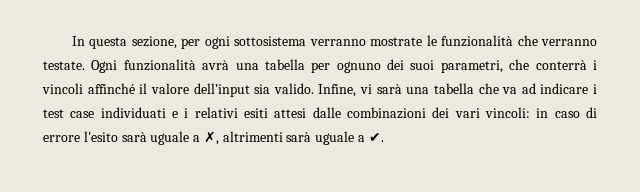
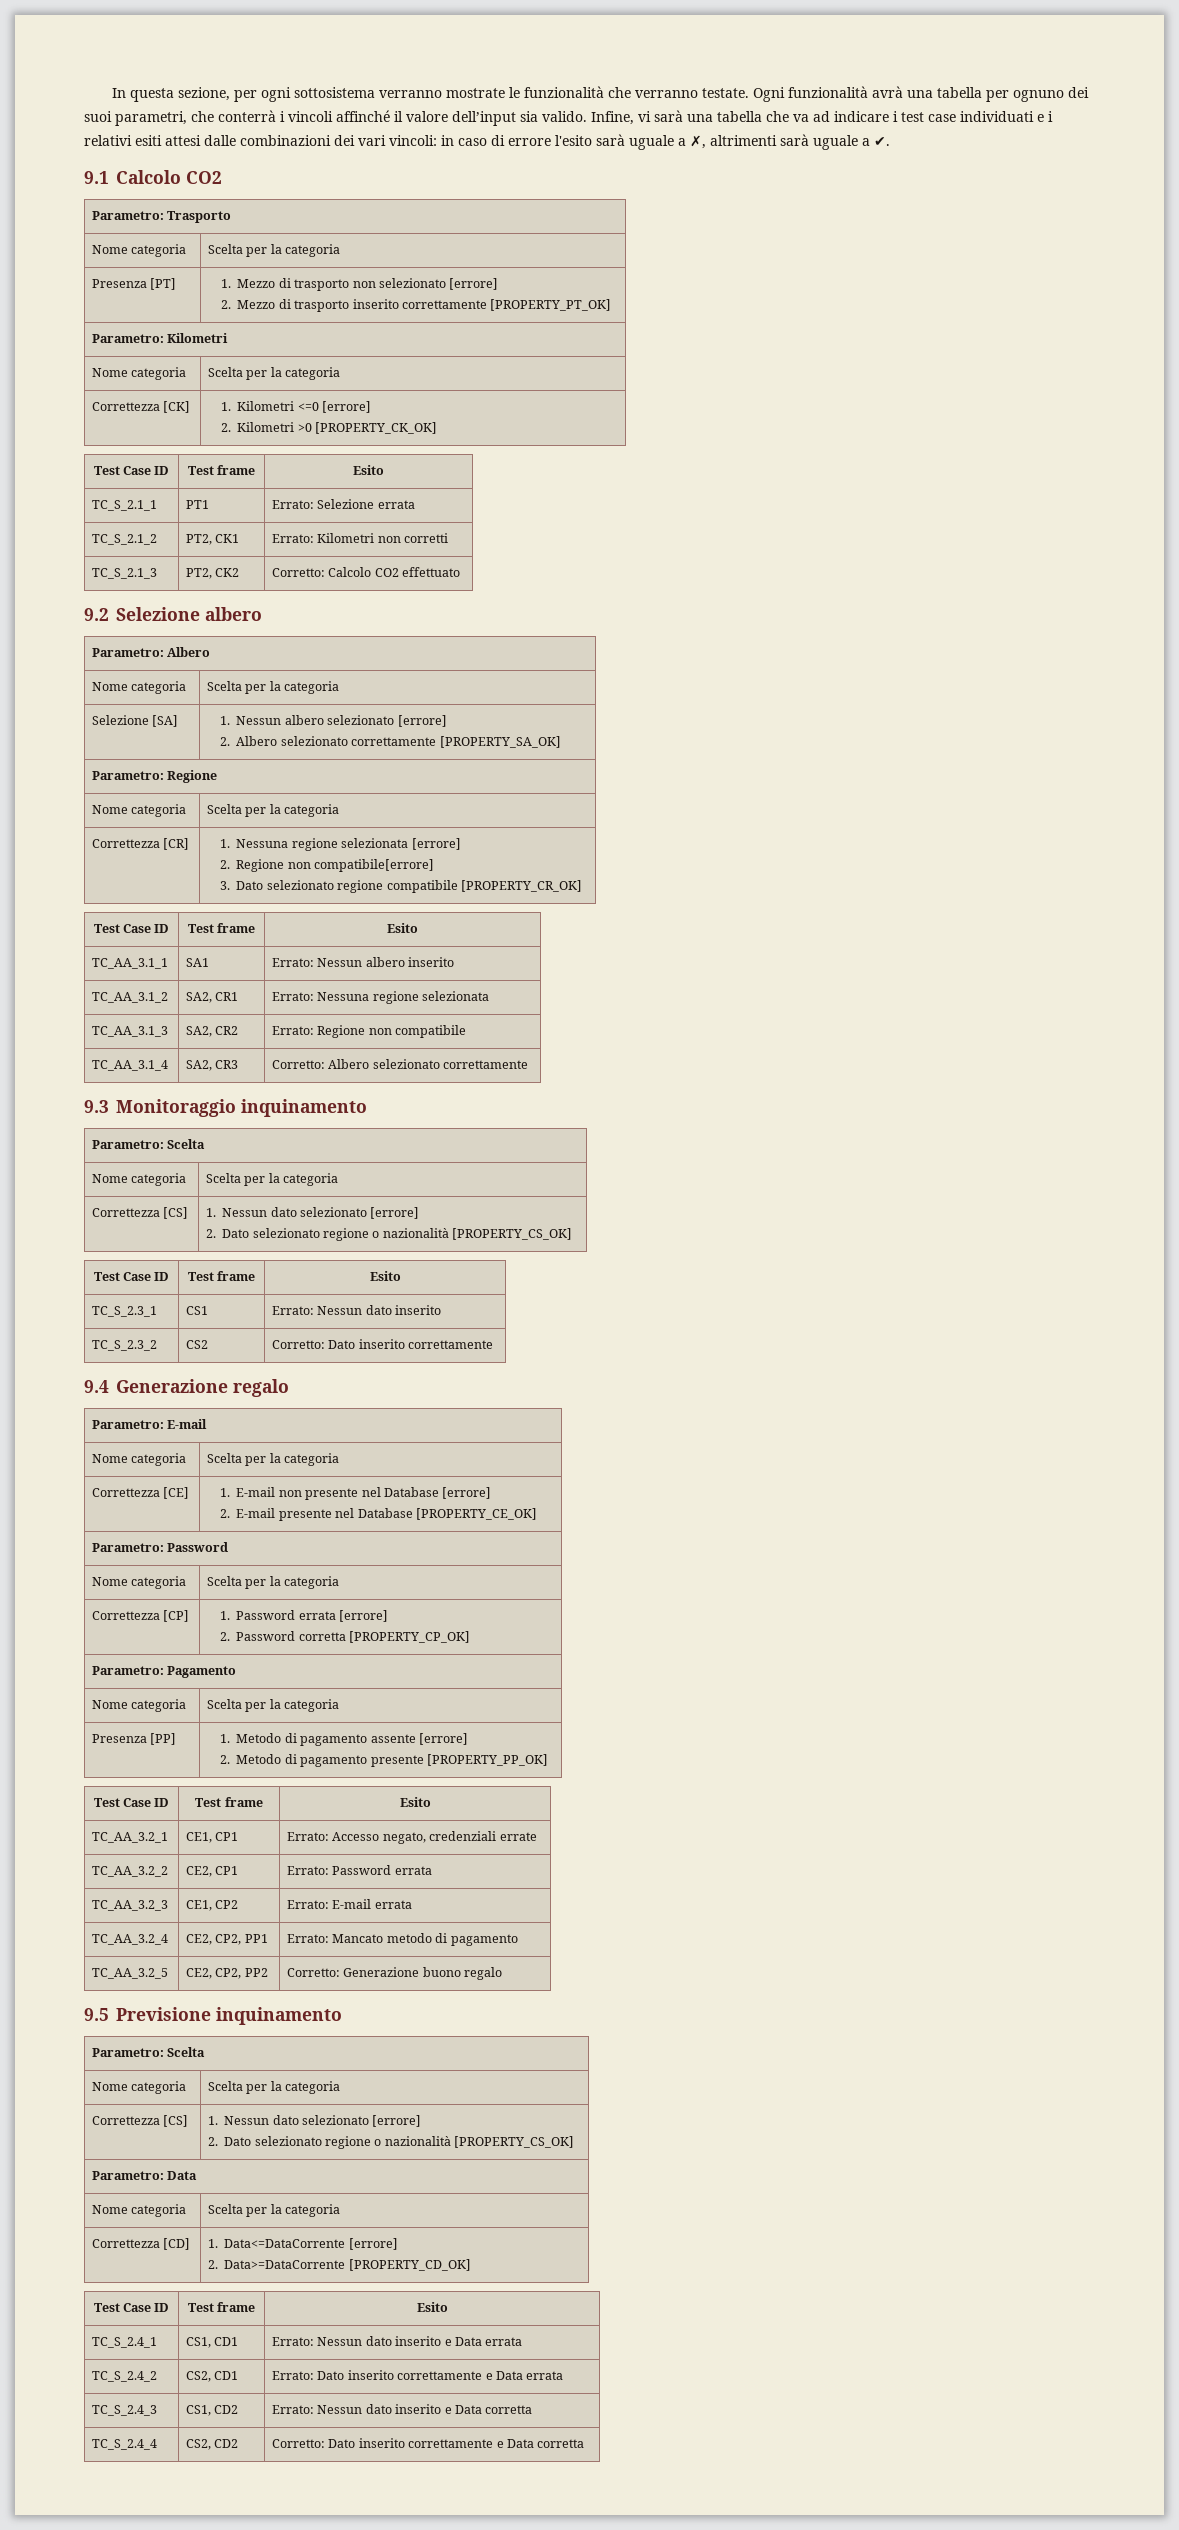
(384, 137) none -> [84,170,222,184] [92,211,232,223] [92,244,187,257] [208,244,341,257] [92,278,177,290] [221,278,499,291] [221,299,612,312] [92,333,229,343] [92,367,187,380] [208,367,341,380] [92,401,191,413] [221,401,372,413] [221,422,438,434] [93,466,170,475] [187,465,256,475] [353,465,384,475] [92,500,158,511] [186,500,210,509] [272,499,415,509] [92,534,158,545] [186,534,240,545] [272,533,449,543] [92,568,158,579] [186,568,240,579] [272,567,461,577] [84,607,262,621] [92,647,211,657] [92,681,187,694] [207,681,340,694] [92,715,179,727] [220,715,447,727] [220,736,561,748] [92,770,218,783] [92,804,187,817] [207,804,340,817] [92,838,190,850] [220,838,461,851] [220,859,435,872] [220,880,582,893] [93,924,170,933] [187,923,256,933] [387,923,418,933] [92,958,169,969] [186,958,210,967] [272,957,455,967] [92,992,169,1003] [186,992,239,1003] [272,991,490,1004] [92,1026,169,1037] [186,1026,239,1037] [272,1025,467,1038] [92,1060,169,1071] [186,1060,239,1071] [272,1059,529,1069] [84,1099,367,1117] [92,1139,206,1149] [92,1173,187,1186] [206,1173,339,1186] [92,1207,189,1219] [206,1207,420,1219] [206,1228,573,1241] [93,1272,170,1281] [187,1271,256,1281] [369,1271,401,1281] [92,1306,158,1317] [186,1306,209,1315] [272,1305,442,1315] [92,1340,158,1351] [186,1340,209,1349] [272,1339,494,1349] [84,1379,289,1397] [92,1419,208,1429] [92,1453,187,1466] [207,1453,340,1466] [92,1487,190,1499] [220,1487,492,1500] [220,1508,537,1521] [92,1542,229,1552] [92,1576,187,1589] [207,1576,340,1589] [92,1610,190,1622] [220,1610,389,1622] [220,1631,471,1643] [92,1666,237,1678] [92,1699,187,1712] [207,1699,340,1712] [92,1733,177,1745] [220,1733,468,1746] [220,1754,548,1767] [93,1798,170,1807] [195,1797,263,1807] [399,1797,431,1807] [92,1832,169,1843] [186,1832,239,1843] [287,1831,537,1844] [92,1866,169,1877] [186,1866,239,1877] [287,1865,432,1875] [92,1900,169,1911] [186,1900,239,1911] [287,1899,412,1909] [92,1934,169,1945] [186,1934,268,1945] [287,1933,518,1946] [92,1968,169,1979] [186,1968,268,1979] [287,1967,503,1980] [84,2007,342,2025] [92,2047,206,2057] [92,2081,187,2094] [208,2081,341,2094] [92,2115,189,2127] [208,2115,422,2127] [208,2136,575,2149] [92,2171,198,2180] [92,2204,187,2217] [208,2204,341,2217] [92,2238,191,2250] [208,2238,398,2250] [208,2259,471,2271] [93,2303,170,2312] [187,2302,256,2312] [416,2302,448,2312] [92,2337,158,2348] [186,2337,239,2348] [272,2336,523,2346] [92,2371,158,2382] [186,2371,239,2382] [272,2370,564,2380] [92,2405,158,2416] [186,2405,239,2416] [272,2404,533,2414] [92,2439,158,2450] [186,2439,239,2450] [272,2438,585,2448] // 9.1 Calcolo CO2 // Parametro: Trasporto // Nome categoria | Scelta per la categoria // Presenza [PT] | 1. Mezzo di trasporto non selezionato [errore] // 2. Mezzo di trasporto inserito correttamente [PROPERTY_PT_OK] // Parametro: Kilometri // Nome categoria | Scelta per la categoria // Correttezza [CK] | 1. Kilometri <=0 [errore] // 2. Kilometri >0 [PROPERTY_CK_OK] // Test Case ID | Test frame | Esito // TC_S_2.1_1 | PT1 | Errato: Selezione errata // TC_S_2.1_2 | PT2, CK1 | Errato: Kilometri non corretti // TC_S_2.1_3 | PT2, CK2 | Corretto: Calcolo CO2 effettuato // 9.2 Selezione albero // Parametro: Albero // Nome categoria | Scelta per la categoria // Selezione [SA] | 1. Nessun albero selezionato [errore] // 2. Albero selezionato correttamente [PROPERTY_SA_OK] // Parametro: Regione // Nome categoria | Scelta per la categoria // Correttezza [CR] | 1. Nessuna regione selezionata [errore] // 2. Regione non compatibile[errore] // 3. Dato selezionato regione compatibile [PROPERTY_CR_OK] // Test Case ID | Test frame | Esito // TC_AA_3.1_1 | SA1 | Errato: Nessun albero inserito // TC_AA_3.1_2 | SA2, CR1 | Errato: Nessuna regione selezionata // TC_AA_3.1_3 | SA2, CR2 | Errato: Regione non compatibile // TC_AA_3.1_4 | SA2, CR3 | Corretto: Albero selezionato correttamente // 9.3 Monitoraggio inquinamento // Parametro: Scelta // Nome categoria | Scelta per la categoria // Correttezza [CS] | 1. Nessun dato selezionato [errore] // 2. Dato selezionato regione o nazionalità [PROPERTY_CS_OK] // Test Case ID | Test frame | Esito // TC_S_2.3_1 | CS1 | Errato: Nessun dato inserito // TC_S_2.3_2 | CS2 | Corretto: Dato inserito correttamente // 9.4 Generazione regalo // Parametro: E-mail // Nome categoria | Scelta per la categoria // Correttezza [CE] | 1. E-mail non presente nel Database [errore] // 2. E-mail presente nel Database [PROPERTY_CE_OK] // Parametro: Password // Nome categoria | Scelta per la categoria // Correttezza [CP] | 1. Password errata [errore] // 2. Password corretta [PROPERTY_CP_OK] // Parametro: Pagamento // Nome categoria | Scelta per la categoria // Presenza [PP] | 1. Metodo di pagamento assente [errore] // 2. Metodo di pagamento presente [PROPERTY_PP_OK] // Test Case ID | Test frame | Esito // TC_AA_3.2_1 | CE1, CP1 | Errato: Accesso negato, credenziali errate // TC_AA_3.2_2 | CE2, CP1 | Errato: Password errata // TC_AA_3.2_3 | CE1, CP2 | Errato: E-mail errata // TC_AA_3.2_4 | CE2, CP2, PP1 | Errato: Mancato metodo di pagamento // TC_AA_3.2_5 | CE2, CP2, PP2 | Corretto: Generazione buono regalo // 9.5 Previsione inquinamento // Parametro: Scelta // Nome categoria | Scelta per la categoria // Correttezza [CS] | 1. Nessun dato selezionato [errore] // 2. Dato selezionato regione o nazionalità [PROPERTY_CS_OK] // Parametro: Data // Nome categoria | Scelta per la categoria // Correttezza [CD] | 1. Data<=DataCorrente [errore] // 2. Data>=DataCorrente [PROPERTY_CD_OK] // Test Case ID | Test frame | Esito // TC_S_2.4_1 | CS1, CD1 | Errato: Nessun dato inserito e Data errata // TC_S_2.4_2 | CS2, CD1 | Errato: Dato inserito correttamente e Data errata // TC_S_2.4_3 | CS1, CD2 | Errato: Nessun dato inserito e Data corretta // TC_S_2.4_4 | CS2, CD2 | Corretto: Dato inserito correttamente e Data corretta

